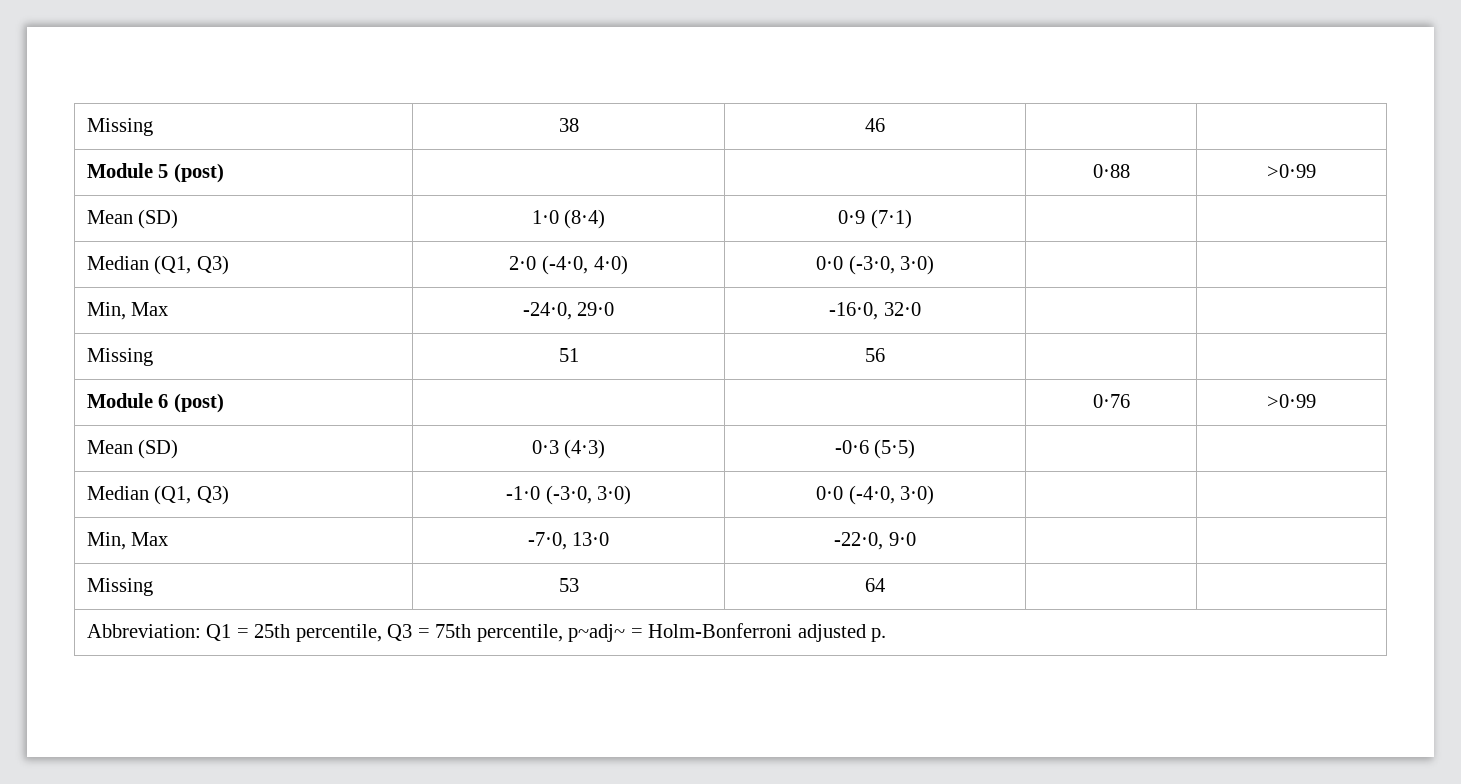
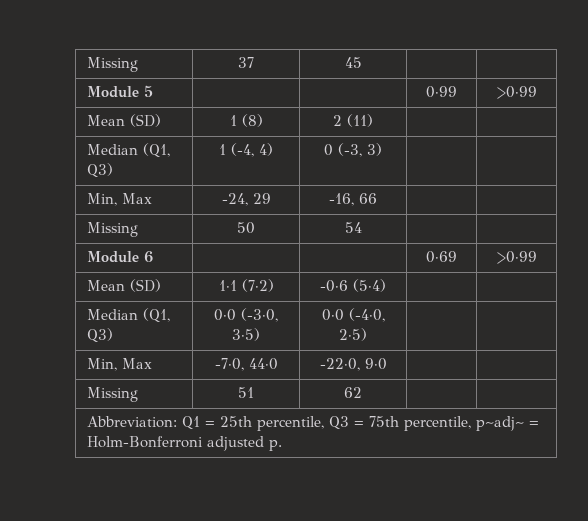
[86,118,153,136] [558,118,579,132] [864,118,885,132] Missing | 38 | 46 -> [86,57,138,72] [238,57,254,68] [344,57,362,68] Missing | 37 | 45
[173,163,224,183] [1092,164,1130,178] [1267,164,1316,178] [86,209,179,229] [531,209,606,229] [838,209,912,229] [86,255,229,275] [509,255,628,275] [815,255,935,275] [86,302,169,320] [522,302,615,320] [829,302,921,320] [86,348,153,366] [558,348,579,362] [864,348,885,362] (post) | | | 0·88 | >0·99 // Mean (SD) | 1·0 (8·4) | 0·9 (7·1) | | // Median (Q1, Q3) | 2·0 (-4·0, 4·0) | 0·0 (-3·0, 3·0) | | // Min, Max | -24·0, 29·0 | -16·0, 32·0 | | // Missing | 51 | 56 -> [426,86,457,98] [496,86,537,99] [86,114,161,127] [229,114,263,127] [333,114,373,127] [86,143,170,158] [86,163,113,178] [219,143,273,157] [324,143,382,157] [86,193,152,206] [221,193,271,206] [329,193,377,206] [86,222,138,237] [237,222,255,234] [344,222,362,233] | | | 0·99 | >0·99 // Mean (SD) | 1 (8) | 2 (11) | | // Median (Q1, Q3) | 1 (-4, 4) | 0 (-3, 3) | | // Min, Max | -24, 29 | -16, 66 | | // Missing | 50 | 54
[173,393,224,413] [1092,394,1130,408] [1267,394,1316,408] [86,439,179,459] [531,439,606,459] (post) | | | 0·76 | >0·99 // Mean (SD) | 0·3 (4·3) -> [426,251,457,263] [496,251,537,264] [86,279,161,292] [218,279,274,292] | | | 0·69 | >0·99 // Mean (SD) | 1·1 (7·2)
[874,439,916,459] [86,485,229,505] [505,485,632,505] (5·5) | | // Median (Q1, Q3) | -1·0 (-3·0, 3·0) -> [353,279,386,292] [86,308,170,323] [86,328,113,343] [214,308,278,322] [232,328,260,341] (5·4) | | // Median (Q1, Q3) | 0·0 (-3·0, 3·5)
[900,485,935,505] 3·0) -> [339,328,367,341] 2·5)
[572,532,610,546] 13·0 -> [248,358,278,370] 44·0
[558,578,579,592] [864,578,885,592] 53 | 64 -> [238,387,254,398] [344,387,362,398] 51 | 62

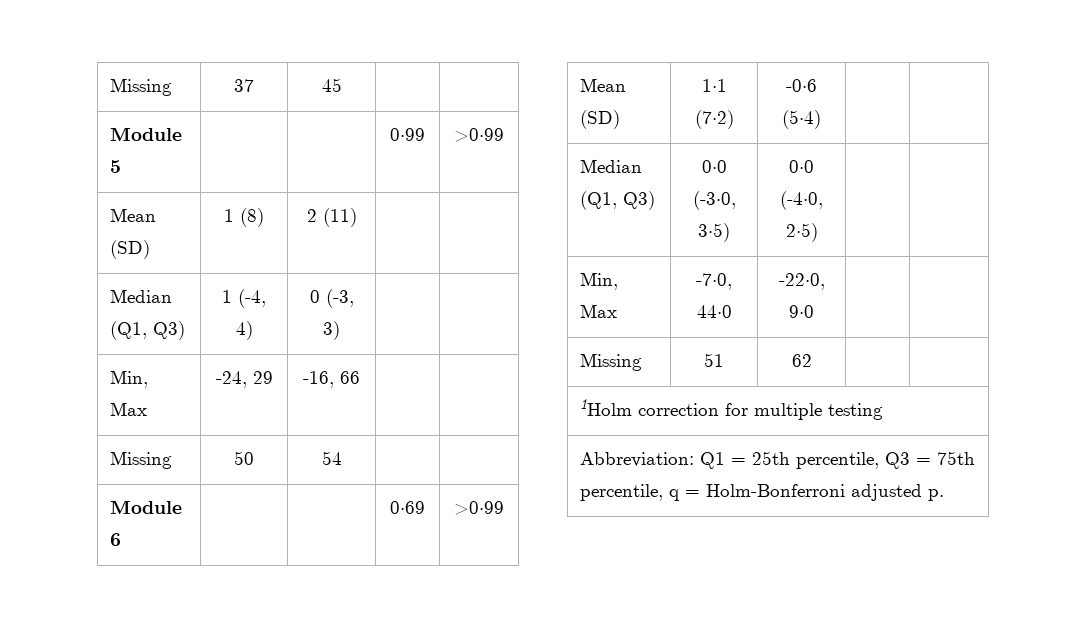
(362, 392) none -> [580,399,884,420] // 1Holm correction for multiple testing
[475,416,524,431] p~adj~ -> [669,489,681,501] q

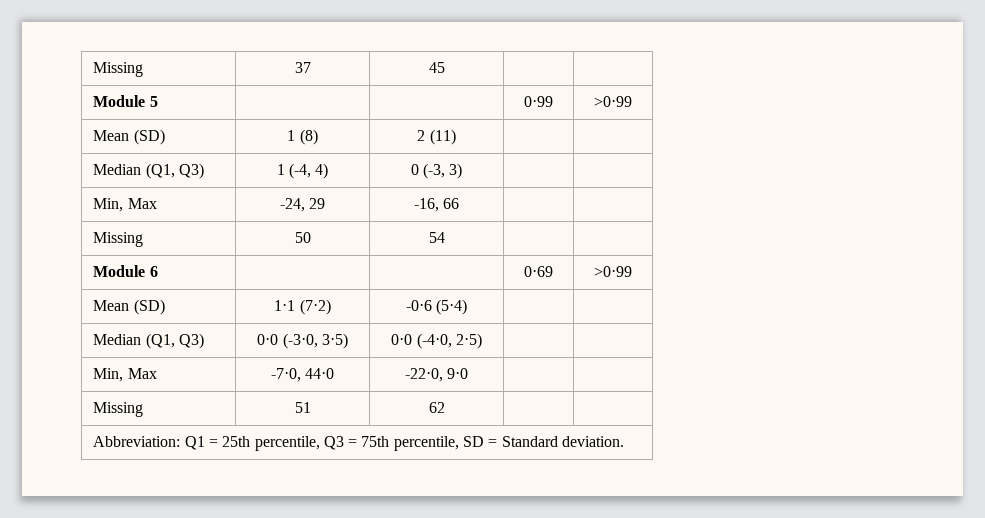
[580,399,884,420] // 1Holm correction for multiple testing -> (445, 407) none
[669,484,945,501] q = Holm-Bonferroni adjusted p. -> [463,436,625,447] SD = Standard deviation.

